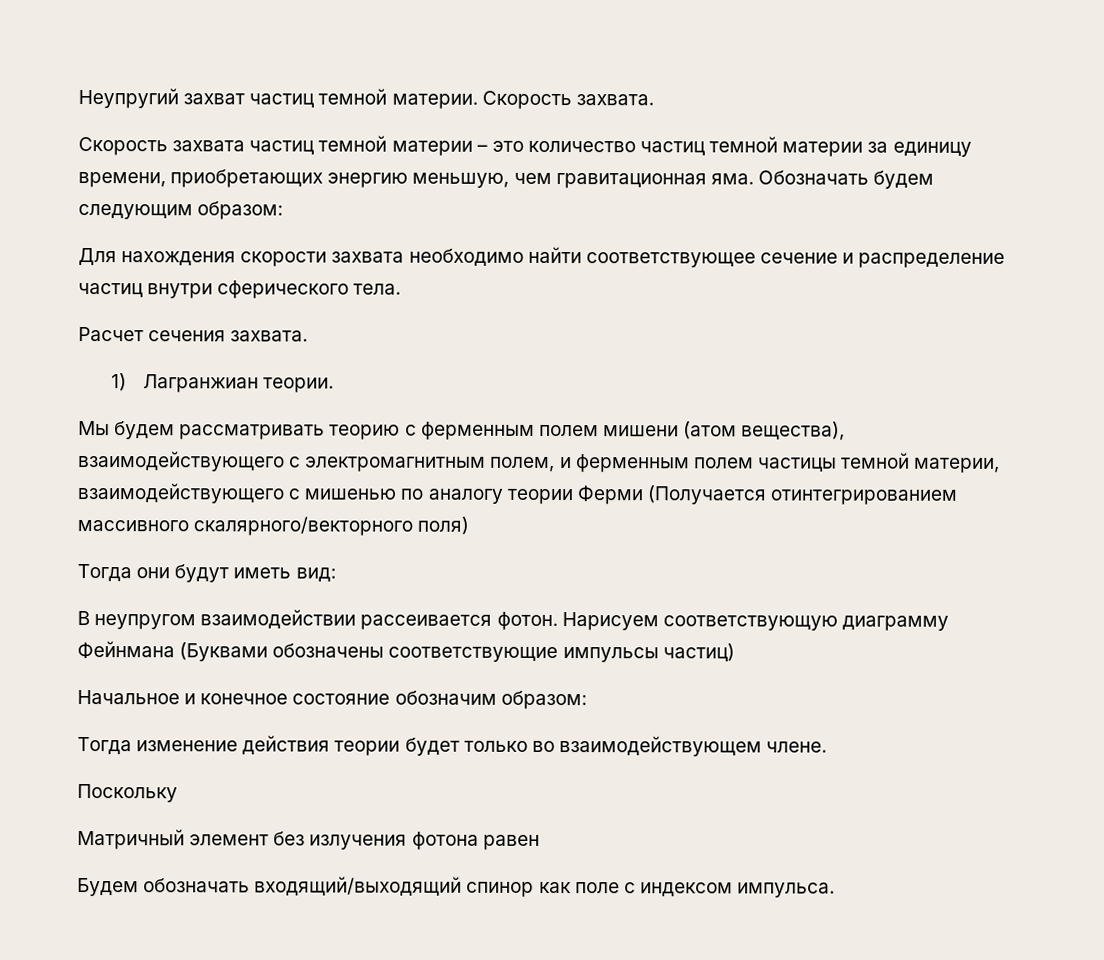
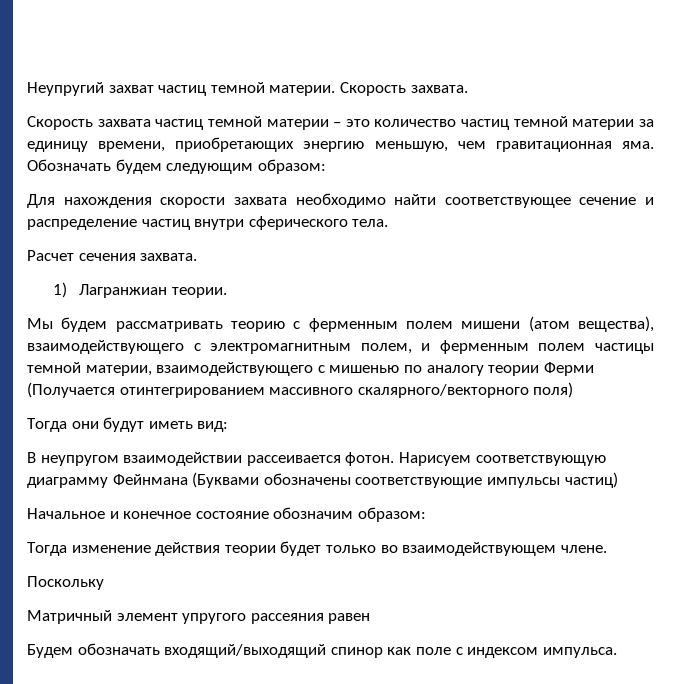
[273,831,479,850] без излучения фотона -> [182,613,324,624] упругого рассеяния

